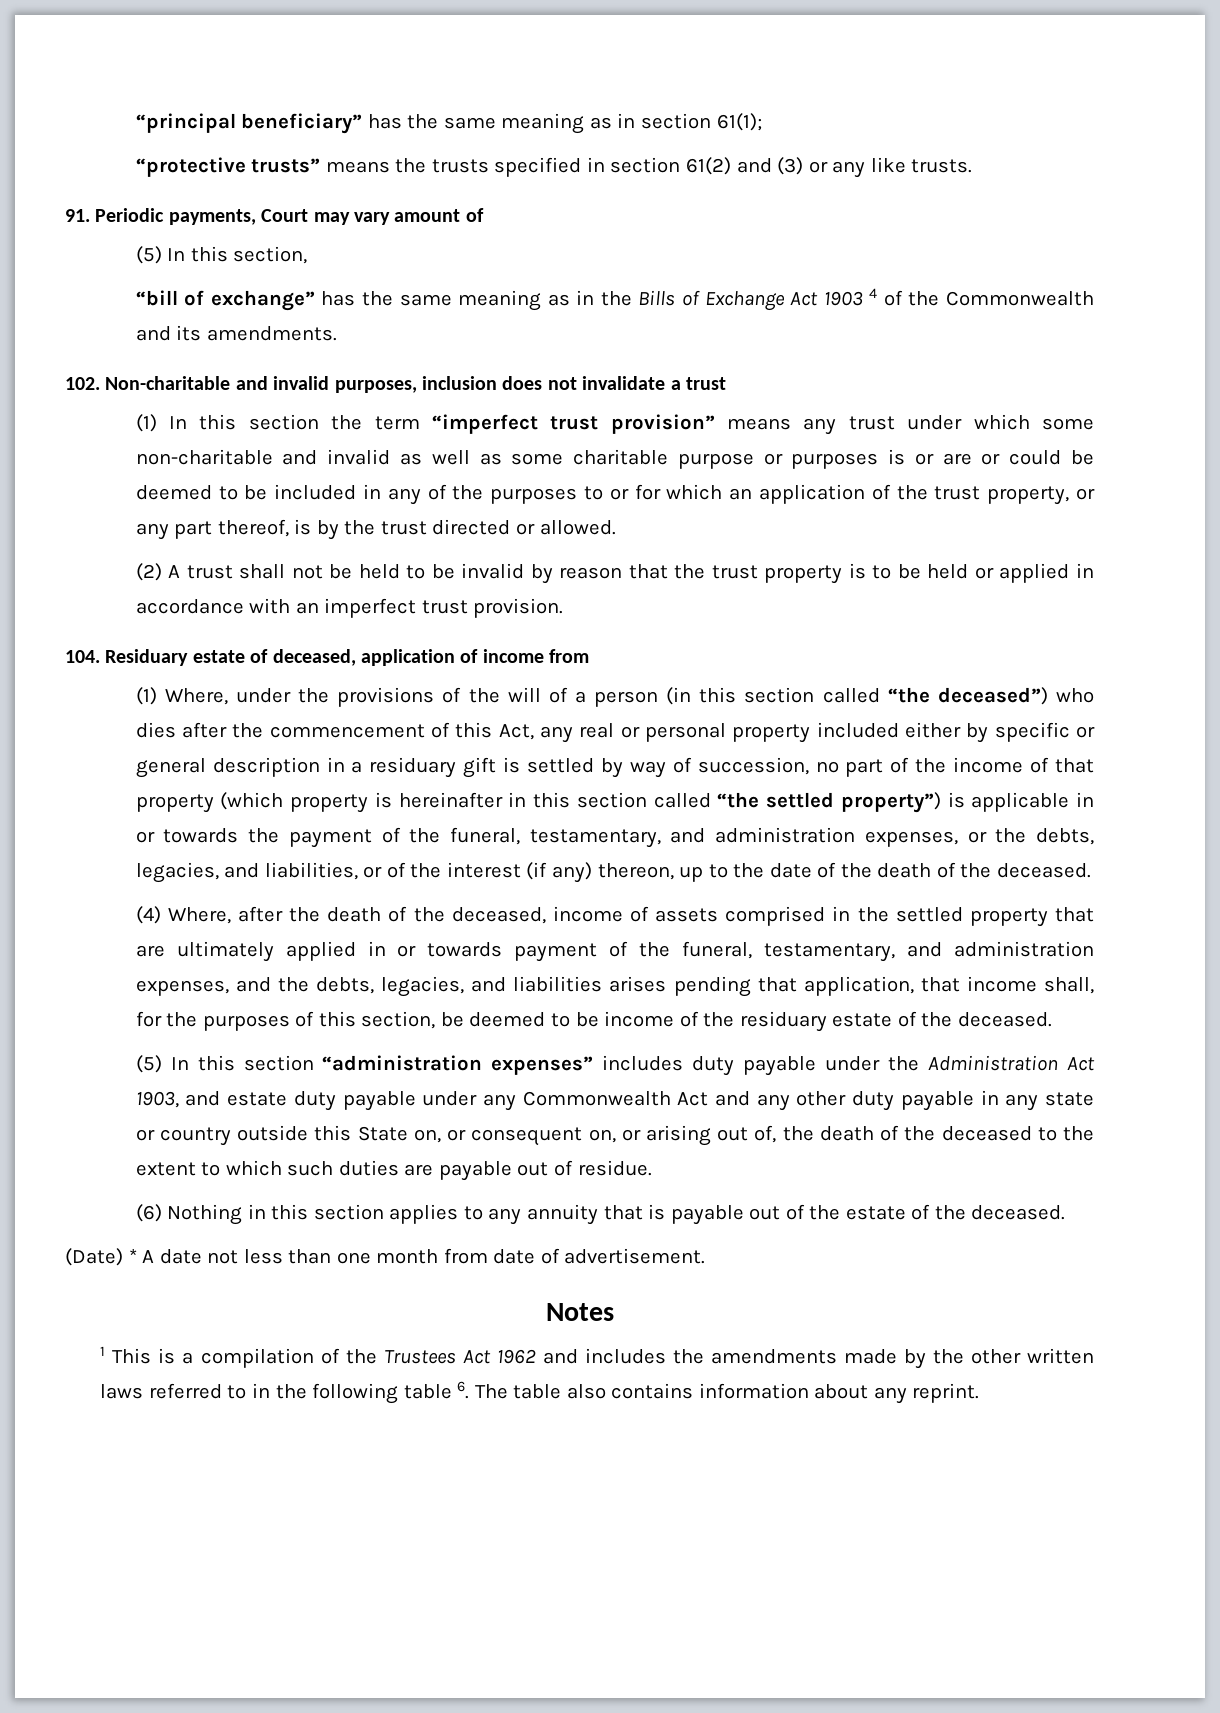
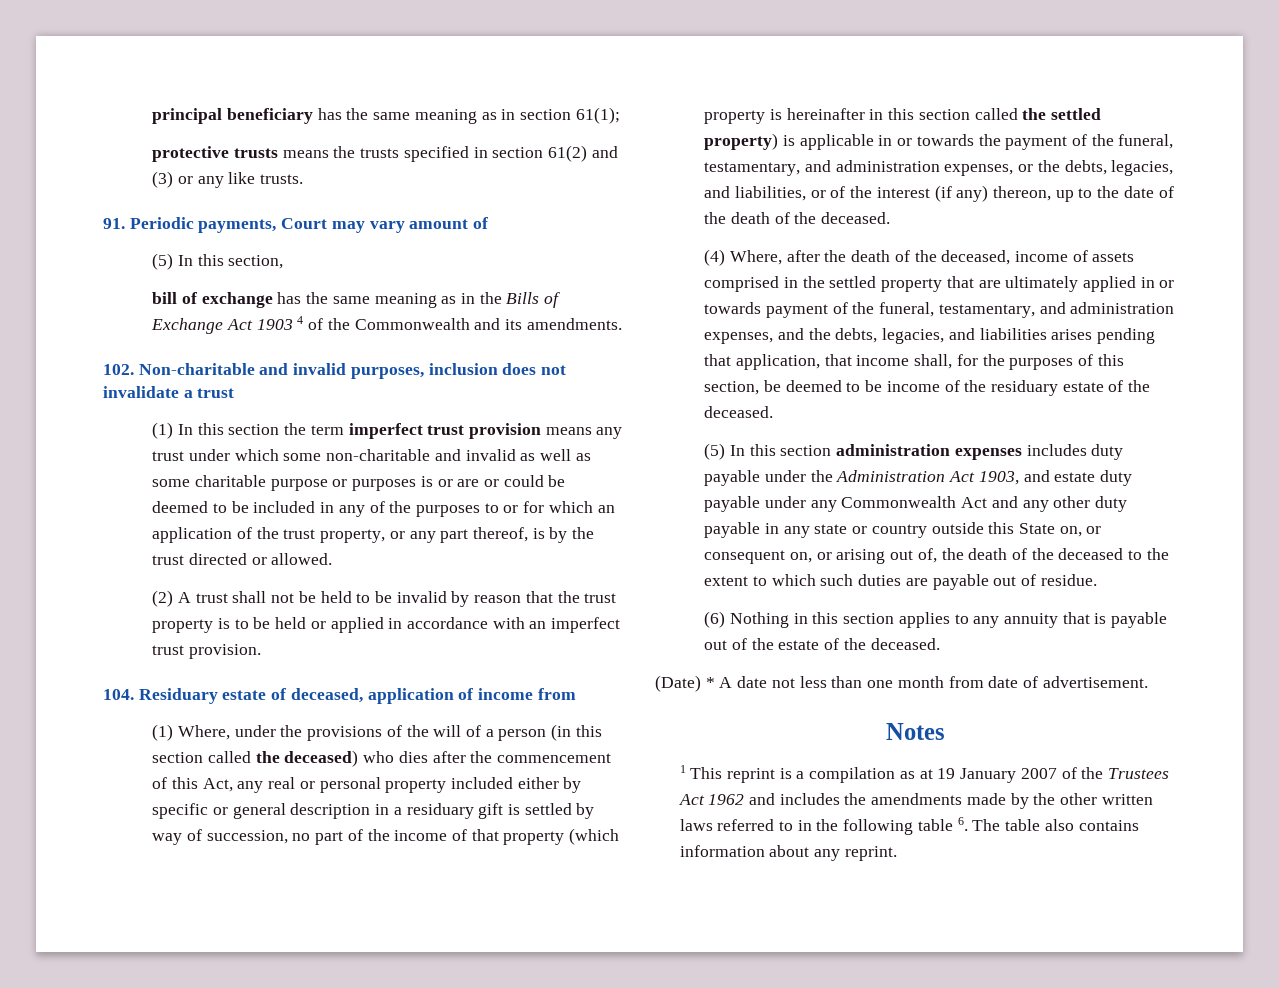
[135,113,363,134] “principal beneficiary” -> [152,108,313,124] principal beneficiary
[135,157,321,177] “protective trusts” -> [152,146,278,162] protective trusts
[135,290,315,311] “bill of exchange” -> [152,292,273,308] bill of exchange
[431,414,715,434] “imperfect trust provision” -> [348,423,541,439] imperfect trust provision
[887,687,1048,705] “the deceased”) -> [255,750,359,767] the deceased)
[717,792,941,813] “the settled property”) -> [1022,108,1101,120] [704,133,779,150] the settled property)
[322,1055,594,1075] “administration expenses” -> [836,444,1022,460] administration expenses
(152, 1356) none -> [727,768,776,783] reprint
(314, 1358) none -> [899,768,1057,783] as at 19 January 2007

